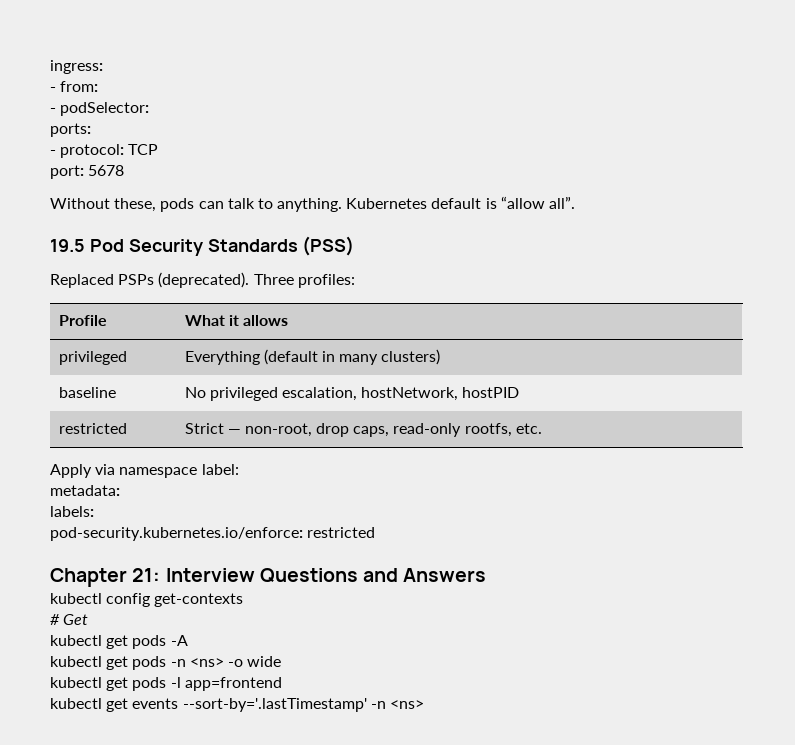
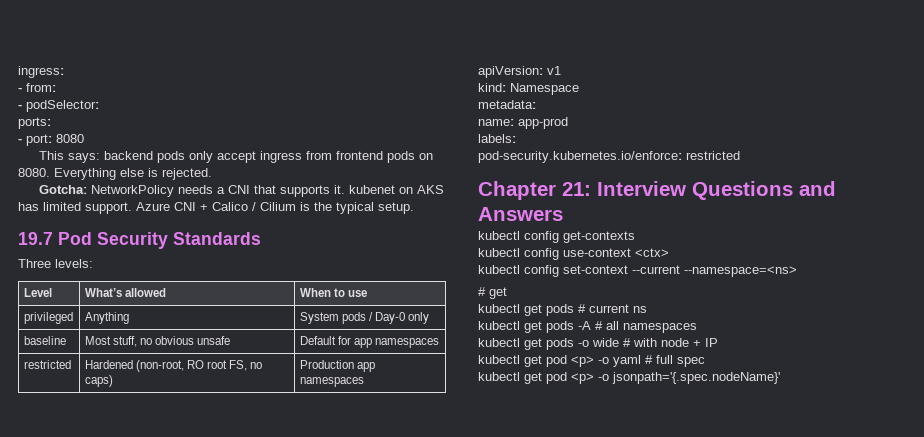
[60,144,159,158] [50,165,125,179] [50,196,576,212] [50,236,355,256] [50,272,355,288] [58,315,107,326] [184,315,288,326] [58,351,127,365] [184,349,441,365] [58,387,116,398] [184,387,520,401] [58,423,127,434] [184,423,542,437] [50,464,239,478] protocol: TCP // port: 5678 // Without these, pods can talk to anything. Kubernetes default is “allow all”. // 19.5 Pod Security Standards (PSS) // Replaced PSPs (deprecated). Three profiles: // Profile | What it allows // privileged | Everything (default in many clusters) // baseline | No privileged escalation, hostNetwork, hostPID // restricted | Strict — non-root, drop caps, read-only rootfs, etc. // Apply via namespace label: -> [26,134,84,146] [39,151,434,163] [18,168,212,180] [39,185,445,197] [18,202,414,214] [18,232,261,249] [18,259,93,268] [23,288,52,297] [84,288,166,297] [299,288,367,297] [23,312,73,324] [84,312,129,324] [299,312,429,324] [23,336,66,345] [84,336,230,347] [299,336,439,348] [23,360,71,369] [84,360,263,372] [84,375,113,387] [299,360,375,372] [299,377,364,387] [478,66,561,78] [478,83,579,95] port: 8080 // This says: backend pods only accept ingress from frontend pods on 8080. Everything else is rejected. // Gotcha: NetworkPolicy needs a CNI that supports it. kubenet on AKS has limited support. Azure CNI + Calico / Cilium is the typical setup. // 19.7 Pod Security Standards // Three levels: // Level | What’s allowed | When to use // privileged | Anything | System pods / Day-0 only // baseline | Most stuff, no obvious unsafe | Default for app namespaces // restricted | Hardened (non-root, RO root FS, no caps) | Production app namespaces // apiVersion: v1 // kind: Namespace
(120, 490) none -> [478,117,568,129] // name: app-prod
[50,614,89,625] # Get -> [478,248,669,260] [478,265,797,277] [478,287,507,299] [478,304,647,316] kubectl config use-context <ctx> // kubectl config set-context --current --namespace=<ns> // # get // kubectl get pods # current ns
[50,656,224,670] // kubectl get pods -n <ns> -> [595,321,697,333] [478,338,574,350] # all namespaces // kubectl get pods
[50,677,282,691] [50,698,424,712] // kubectl get pods -l app=frontend // kubectl get events --sort-by='.lastTimestamp' -n <ns> -> [623,338,718,347] [478,355,705,367] [478,372,780,384] # with node + IP // kubectl get pod <p> -o yaml # full spec // kubectl get pod <p> -o jsonpath='{.spec.nodeName}'

